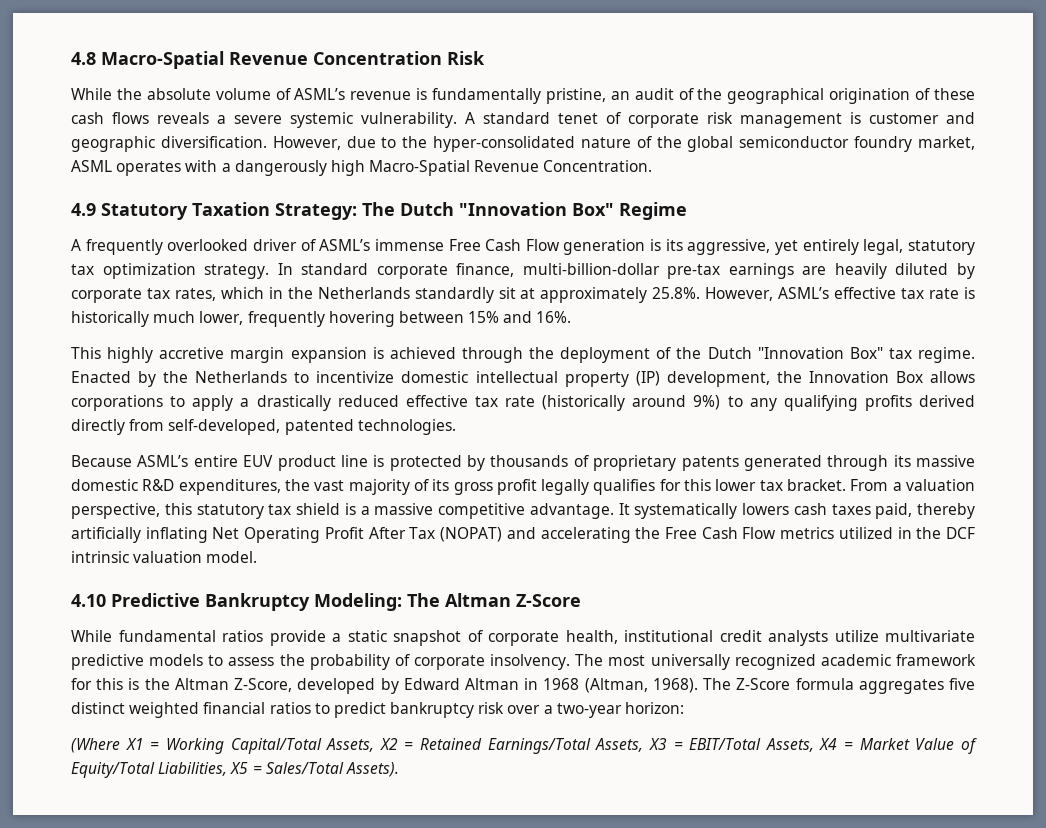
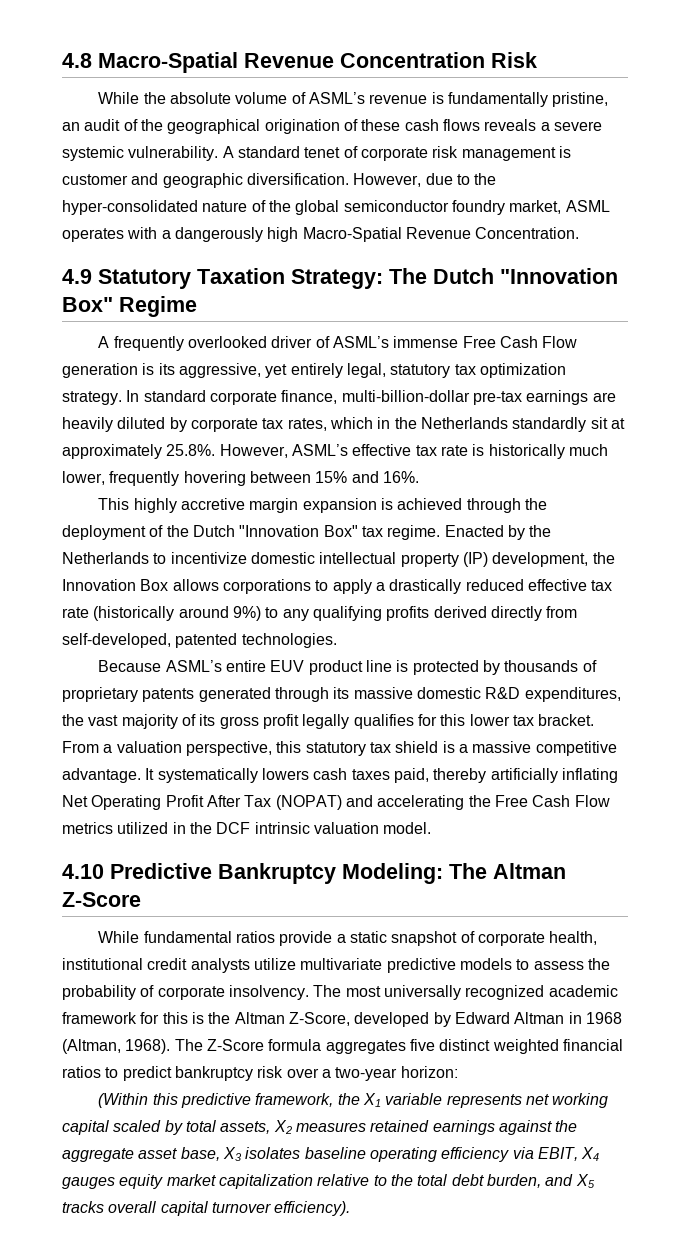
[71,738,978,754] [71,762,399,778] (Where X1 = Working Capital/Total Assets, X2 = Retained Earnings/Total Assets, X3 = EBIT/Total Assets, X4 = Market Value of Equity/Total Liabilities, X5 = Sales/Total Assets). -> [98,1093,609,1108] [62,1120,578,1135] [62,1147,600,1162] [62,1174,595,1189] [62,1201,351,1216] (Within this predictive framework, the X1 variable represents net working capital scaled by total assets, X2 measures retained earnings against the aggregate asset base, X3 isolates baseline operating efficiency via EBIT, X4 gauges equity market capitalization relative to the total debt burden, and X5 tracks overall capital turnover efficiency).

